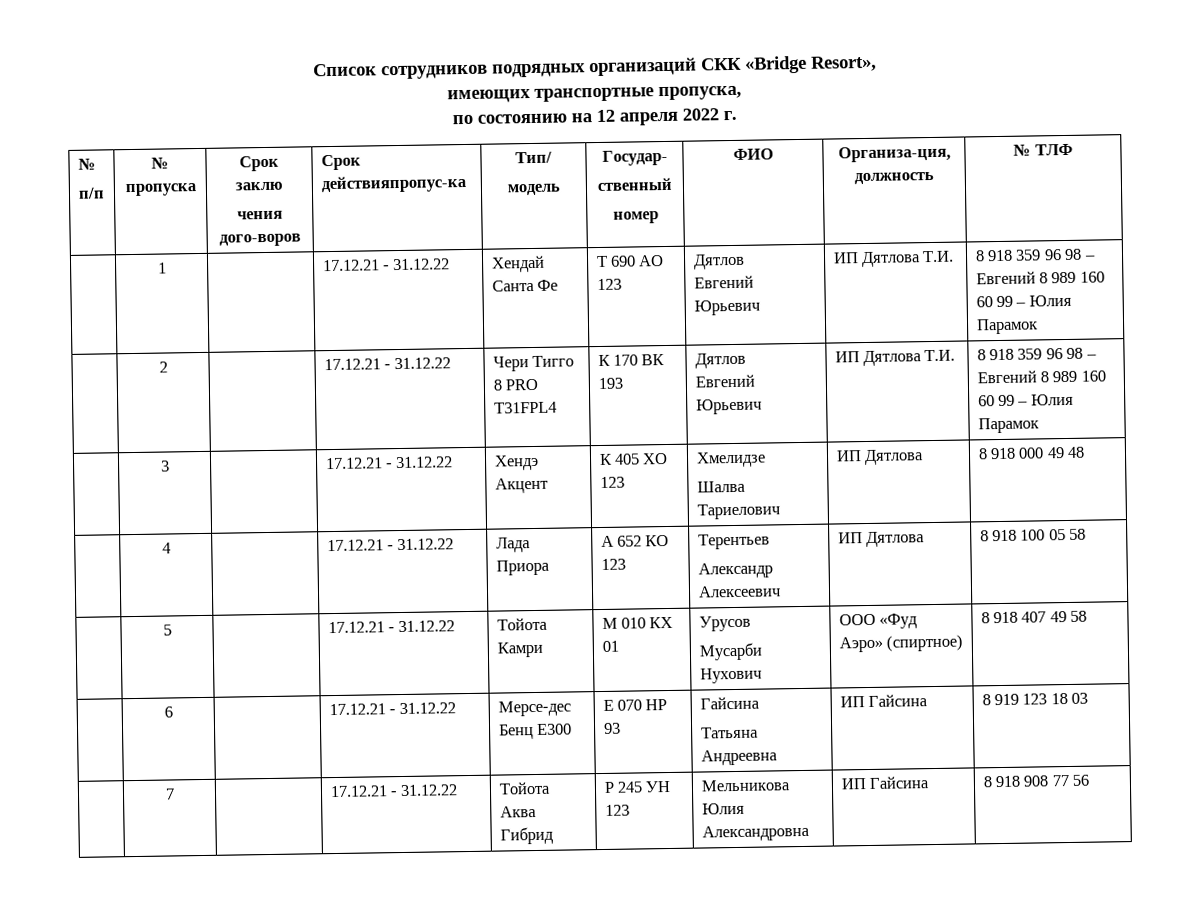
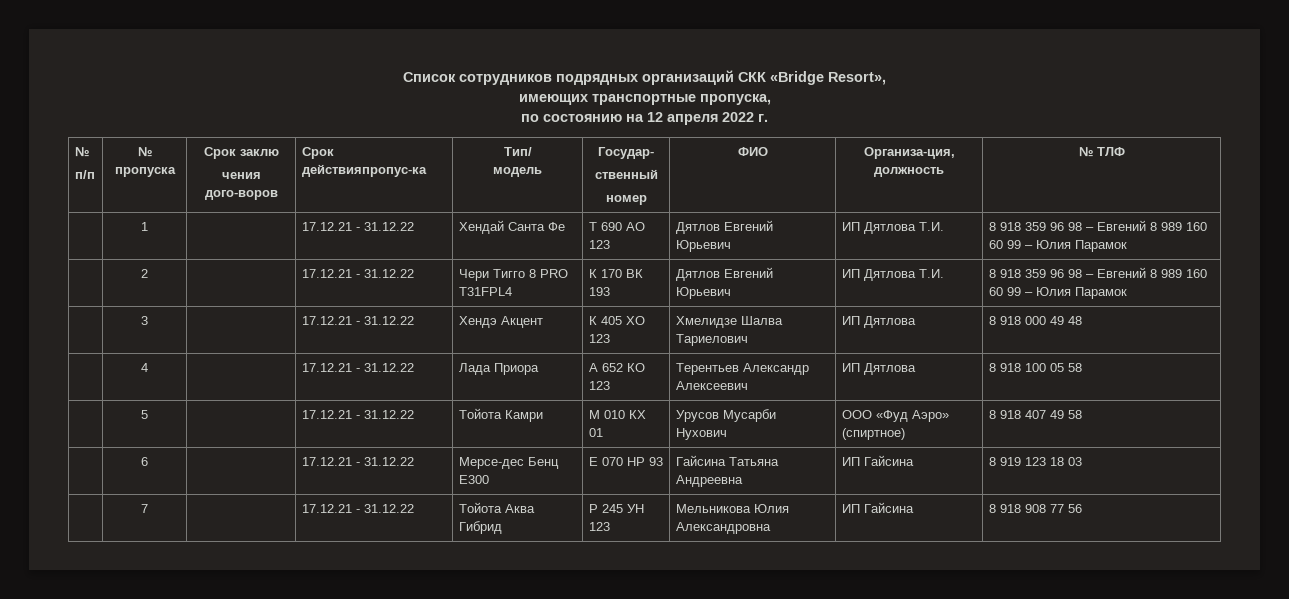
(745, 261) // -> (720, 228) none
(746, 360) // -> (720, 275) none
(766, 459) // -> (737, 322) none
(770, 541) // -> (739, 369) none
(751, 623) // -> (719, 416) none
(760, 703) // -> (726, 460) none

